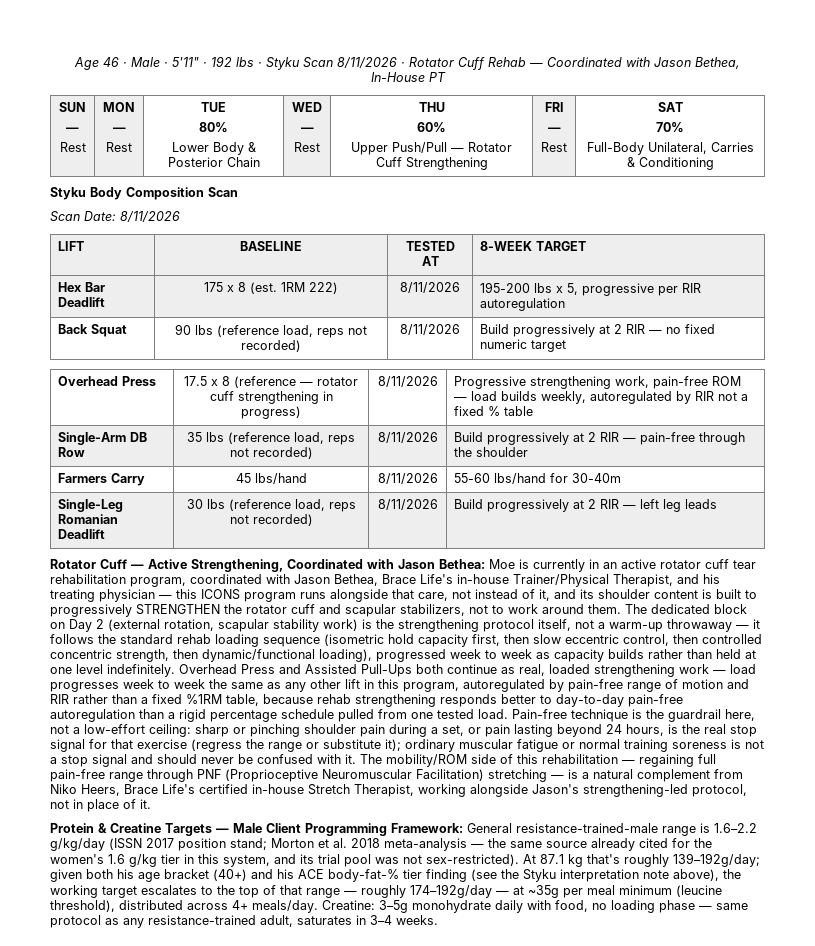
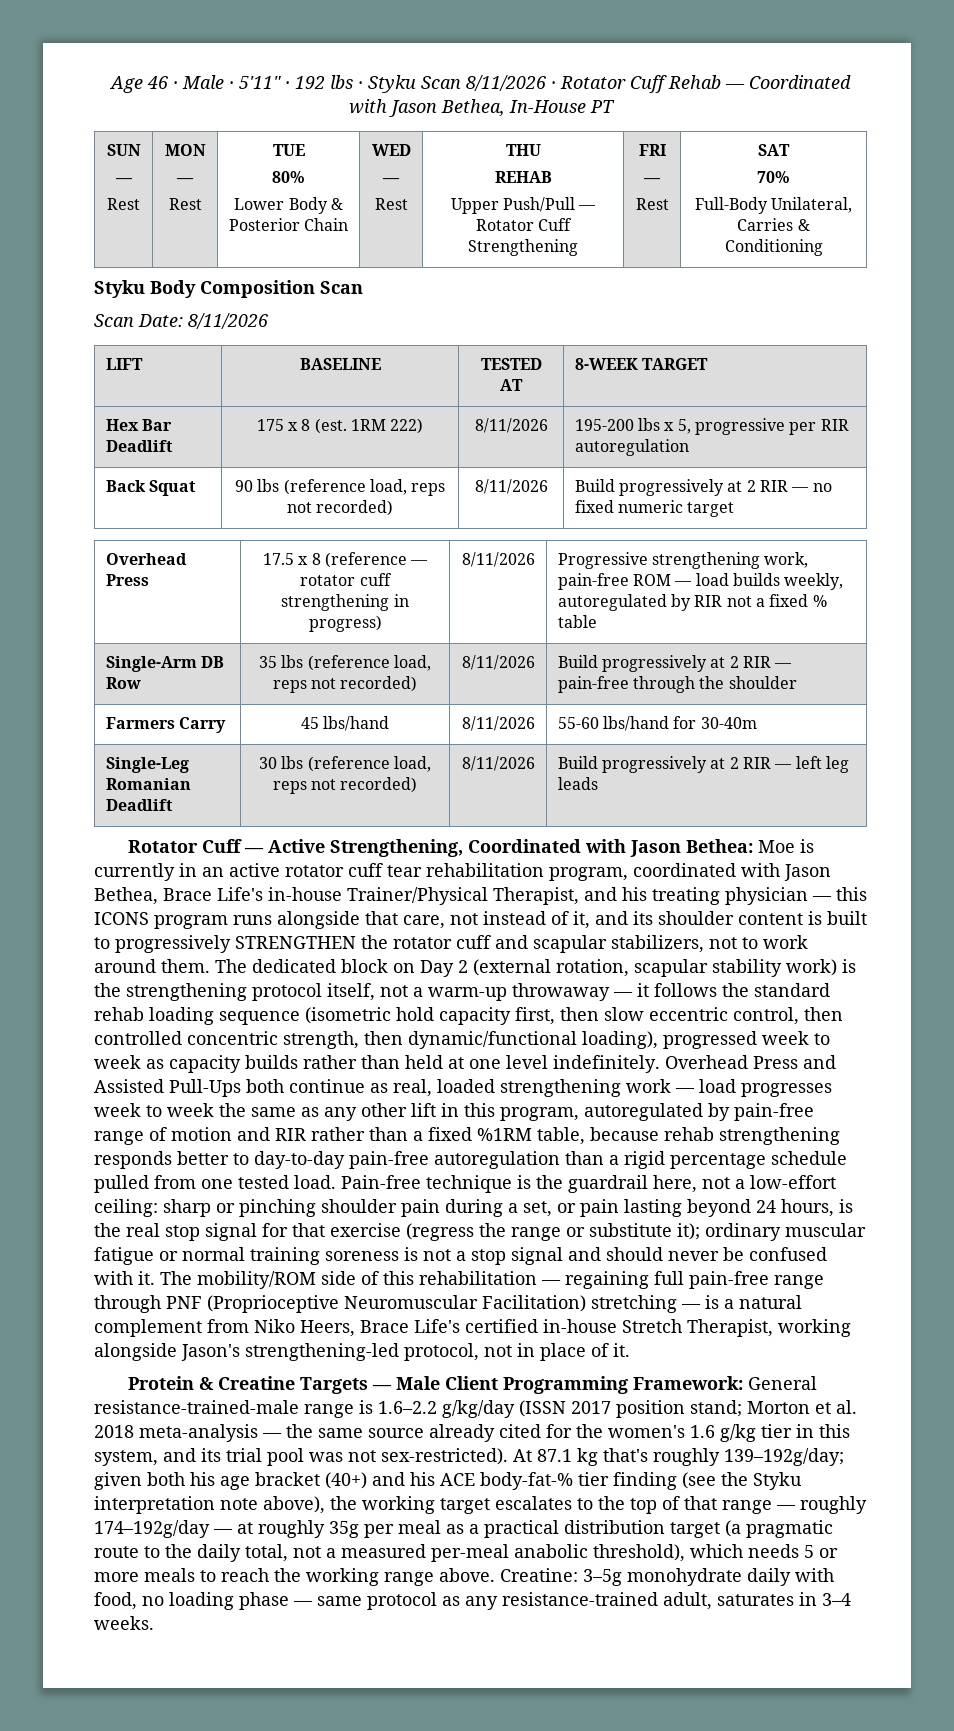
[417,122,446,133] 60% -> [494,171,552,183] REHAB
[528,885,722,898] [50,900,318,913] ~35g per meal minimum (leucine threshold), distributed across 4+ meals/day. -> [258,1520,833,1538] [94,1544,838,1562] [94,1568,495,1586] roughly 35g per meal as a practical distribution target (a pragmatic route to the daily total, not a measured per-meal anabolic threshold), which needs 5 or more meals to reach the working range above.

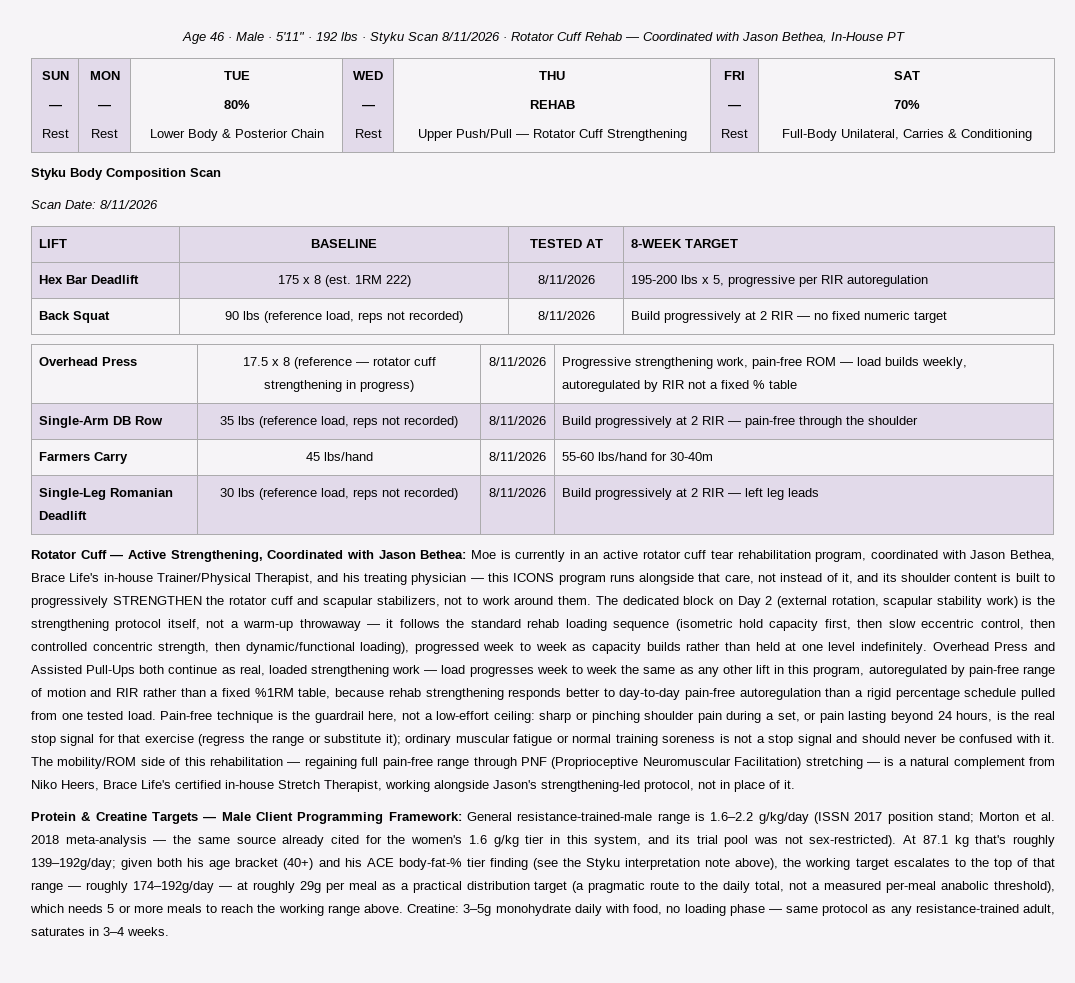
[329,1521,359,1538] 35g -> [299,881,321,893] 29g

